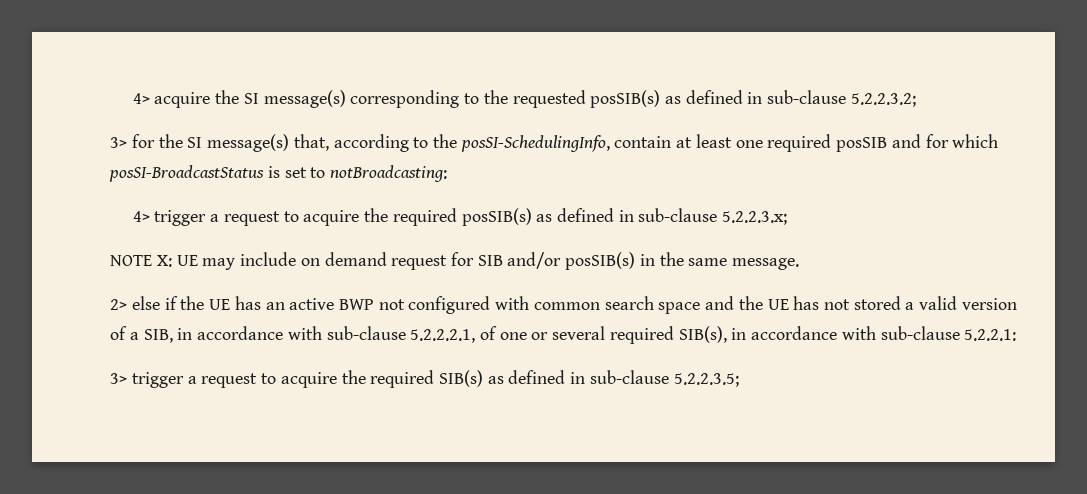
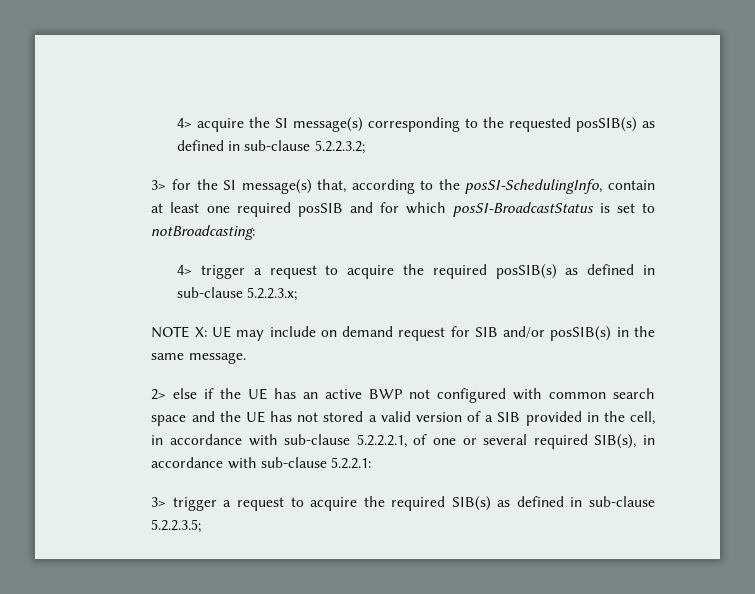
[143,329,173,343] SIB, -> [497,411,655,426] SIB provided in the cell,

